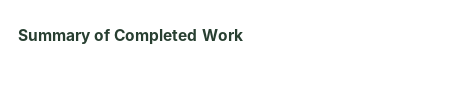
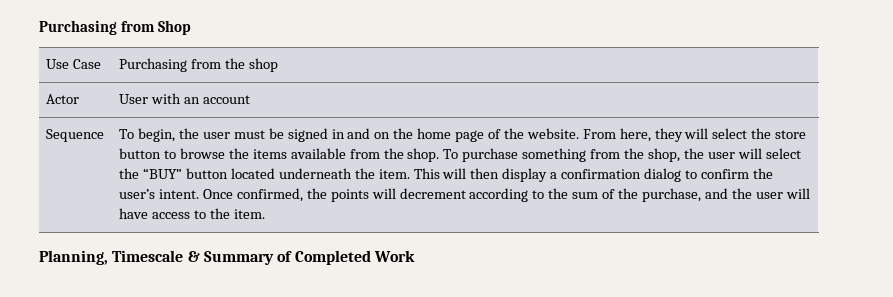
(18, 36) none -> [39,20,191,35] [46,59,102,69] [119,58,278,72] [46,94,80,104] [119,93,250,104] [46,129,105,142] [119,128,807,142] [119,148,801,162] [119,168,773,182] [119,188,810,202] [119,208,265,219] [39,250,200,265] Purchasing from Shop // Use Case | Purchasing from the shop // Actor | User with an account // Sequence | To begin, the user must be signed in and on the home page of the website. From here, they will select the store button to browse the items available from the shop. To purchase something from the shop, the user will select the “BUY” button located underneath the item. This will then display a confirmation dialog to confirm the user’s intent. Once confirmed, the points will decrement according to the sum of the purchase, and the user will have access to the item. // Planning, Timescale &

